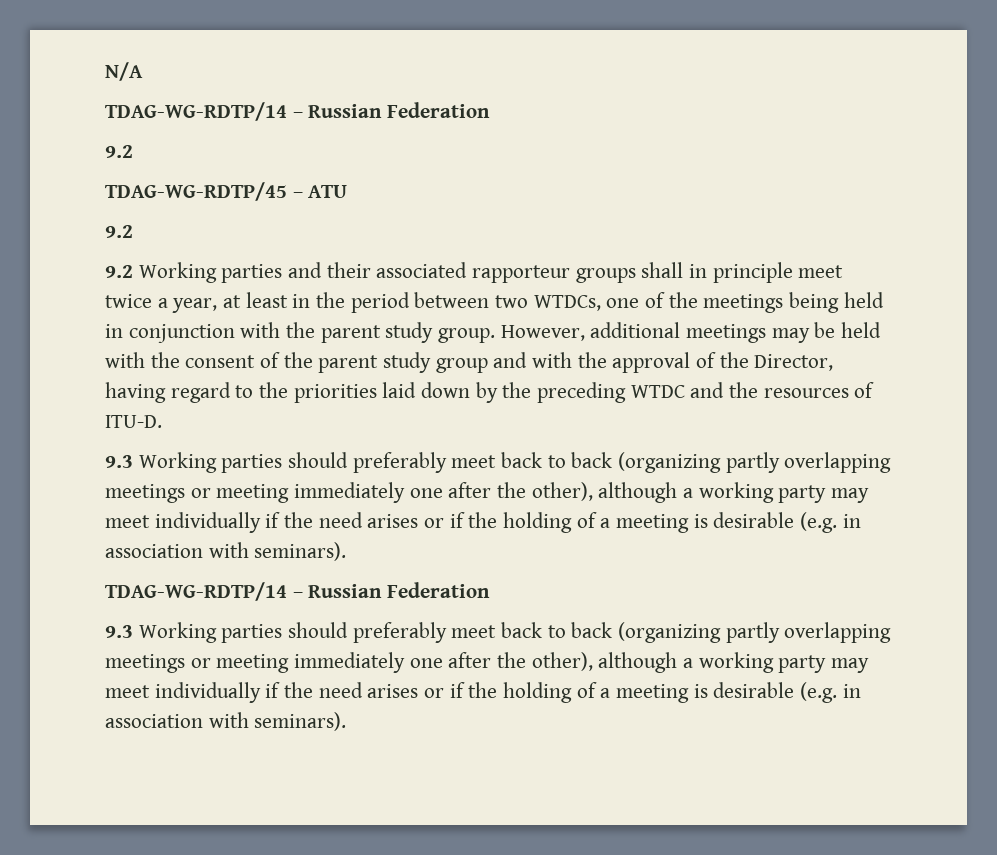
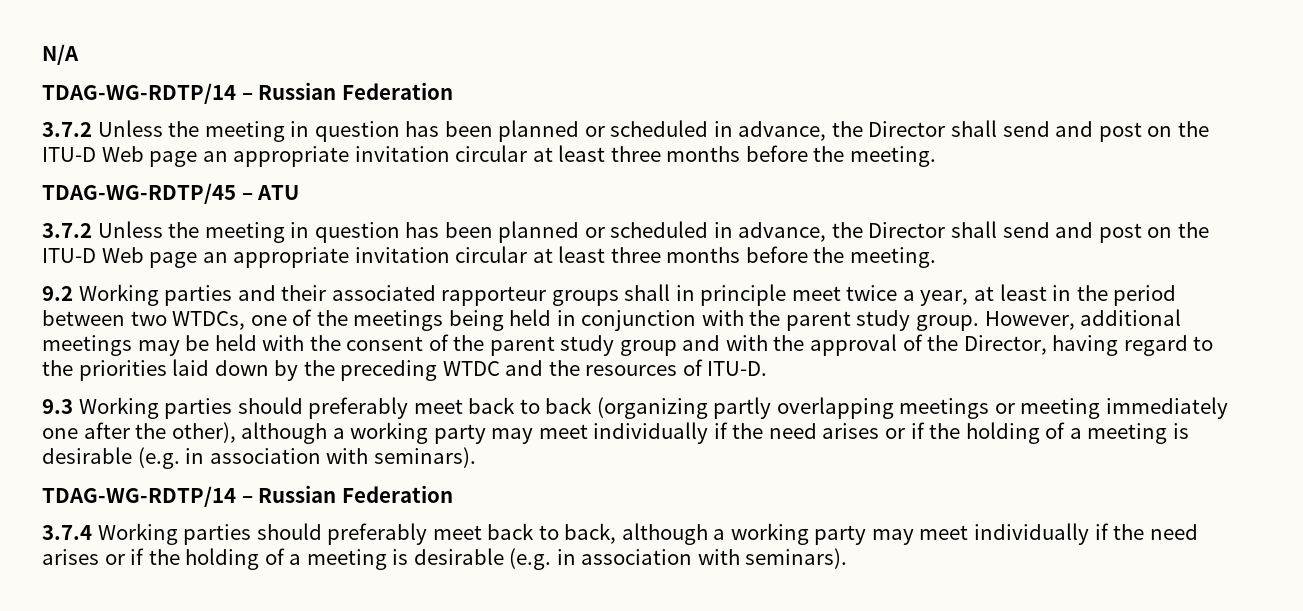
[105,145,133,158] [105,182,348,201] [105,225,133,238] 9.2 // TDAG-WG-RDTP/45 – ATU // 9.2 -> [42,120,1209,142] [42,145,936,167] [42,183,300,204] [42,221,1209,243] [42,246,936,268] 3.7.2 Unless the meeting in question has been planned or scheduled in advance, the Director shall send and post on the ITU-D Web page an appropriate invitation circular at least three months before the meeting. // TDAG-WG-RDTP/45 – ATU // 3.7.2 Unless the meeting in question has been planned or scheduled in advance, the Director shall send and post on the ITU-D Web page an appropriate invitation circular at least three months before the meeting.
[105,622,892,643] [105,652,593,673] 9.3 Working parties should preferably meet back to back (organizing partly overlapping meetings or meeting immediately one after the other), -> [42,523,617,545] 3.7.4 Working parties should preferably meet back to back,

